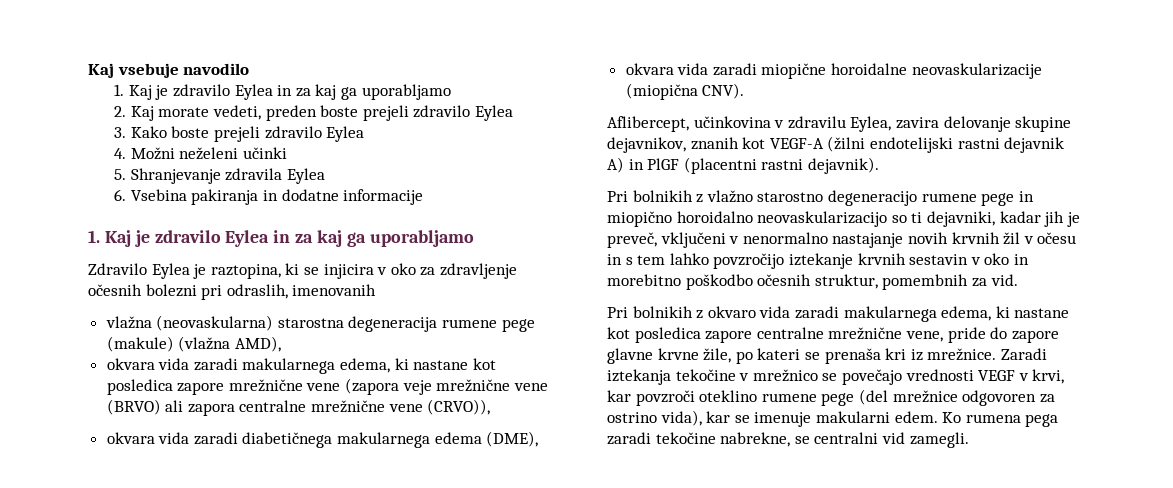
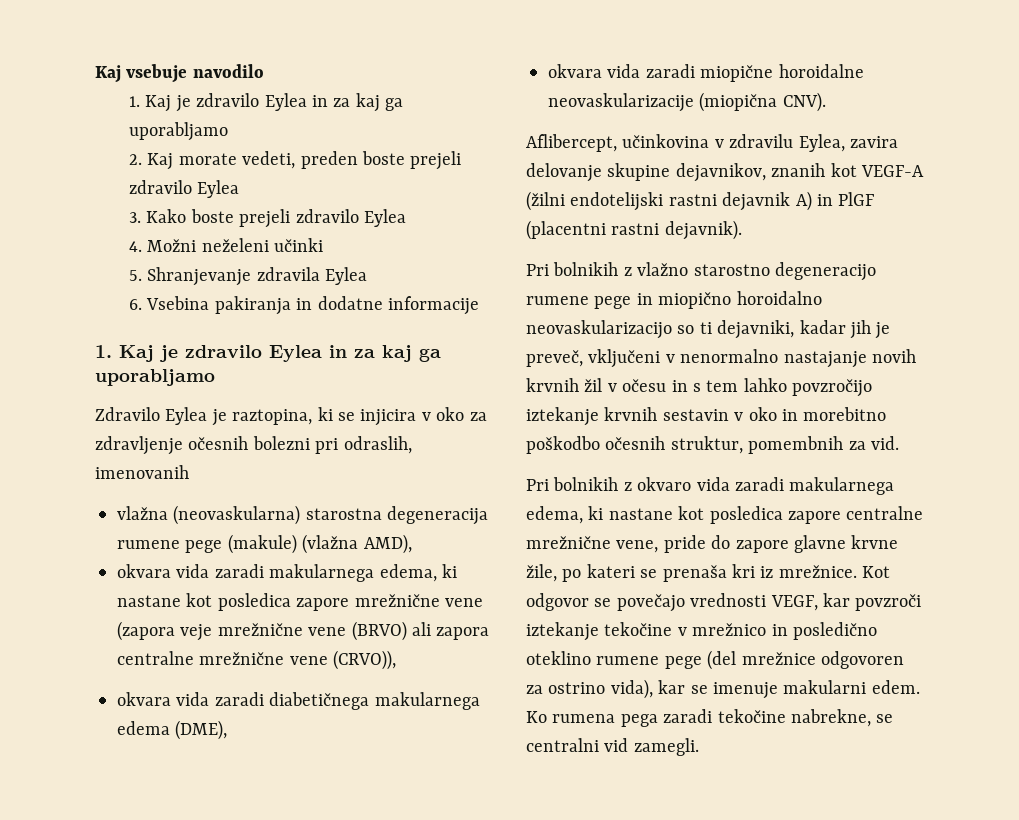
[1000,348,1047,360] [607,369,1065,385] [607,390,695,406] Zaradi iztekanja tekočine v mrežnico se povečajo vrednosti VEGF v krvi, kar povzroči -> [862,566,891,578] [526,593,922,612] [526,622,877,641] Kot odgovor se povečajo vrednosti VEGF, kar povzroči iztekanje tekočine v mrežnico in posledično

